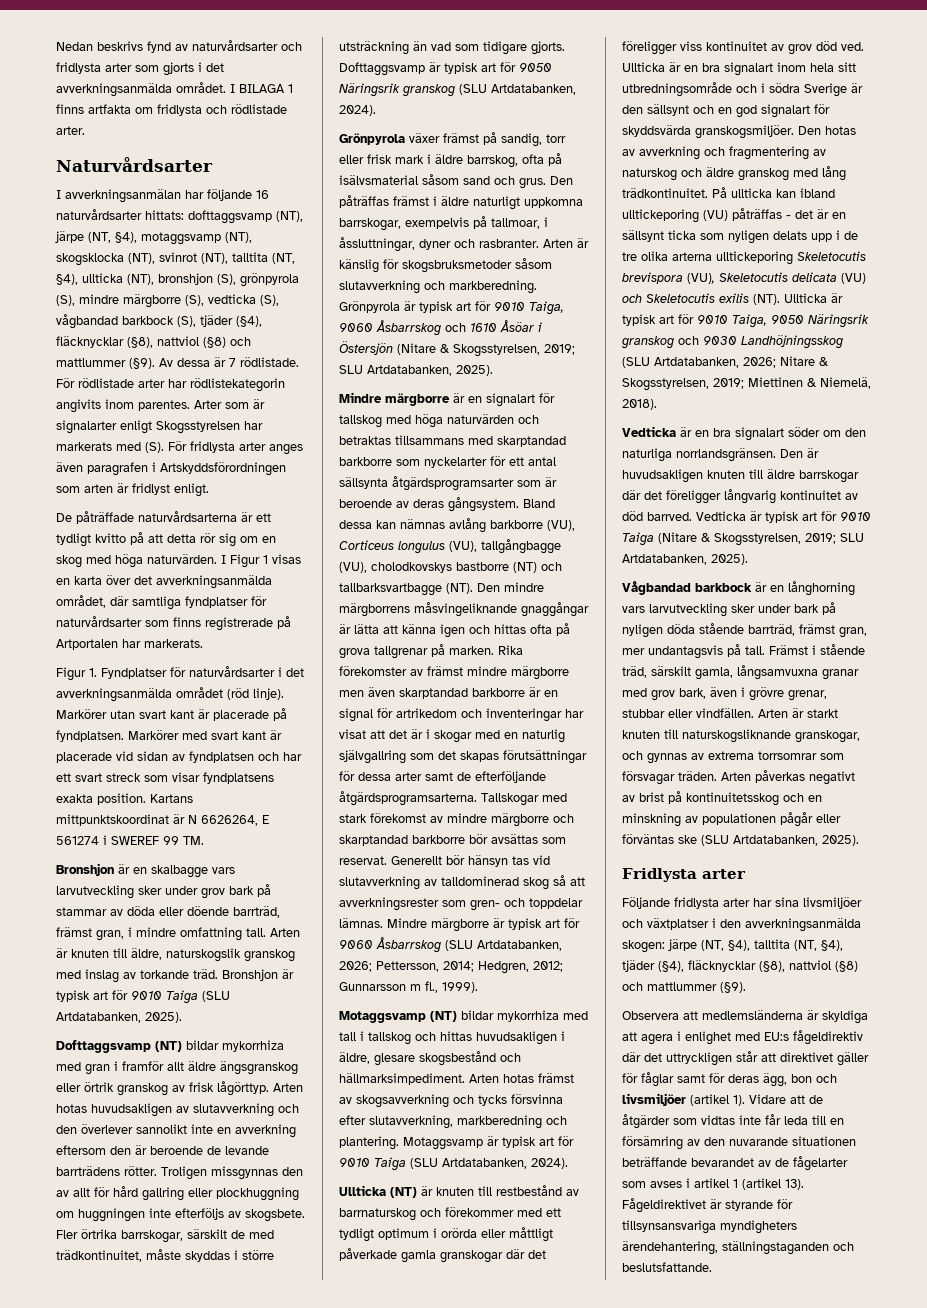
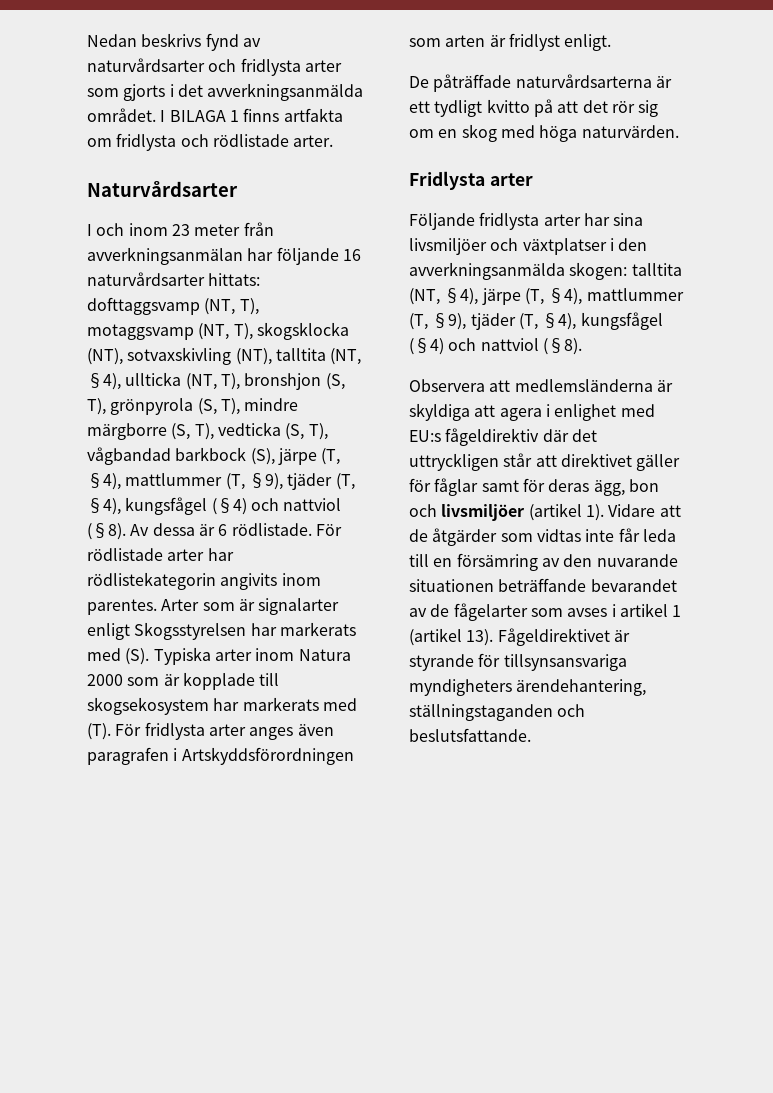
(61, 194) none -> [96,222,274,236] och inom 23 meter från
[276,211,303,222] [55,231,252,245] (NT), järpe (NT, §4), motaggsvamp (NT), -> [204,298,259,315] [87,323,253,340] (NT, T), motaggsvamp (NT, T),
[159,252,197,262] svinrot -> [127,347,232,365] sotvaxskivling
[127,273,299,287] [56,294,279,308] [56,314,262,329] [56,336,251,348] [56,358,155,369] (NT), bronshjon (S), grönpyrola (S), mindre märgborre (S), vedticka (S), vågbandad barkbock (S), tjäder (§4), fläcknycklar (§8), nattviol (§8) och mattlummer (§9). -> [185,373,345,390] [87,398,299,415] [87,422,328,440] [87,447,341,465] [87,473,355,490] [87,497,342,515] [87,523,126,540] (NT, T), bronshjon (S, T), grönpyrola (S, T), mindre märgborre (S, T), vedticka (S, T), vågbandad barkbock (S), järpe (T, §4), mattlummer (T, §9), tjäder (T, §4), kungsfågel (§4) och nattviol (§8).
[229,358,236,367] 7 -> [218,524,228,536] 6
(164, 447) none -> [153,647,351,665] [87,672,280,690] [87,697,357,715] [87,723,111,740] Typiska arter inom Natura 2000 som är kopplade till skogsekosystem har markerats med (T).
[167,534,196,543] detta -> [582,100,608,113] det
[221,554,301,568] [56,575,272,589] [56,595,267,610] [56,616,291,631] [56,639,203,650] [56,666,304,681] [56,687,284,702] [56,708,287,721] [56,730,282,742] [56,751,302,763] [56,772,274,784] [56,793,193,805] [56,814,269,826] [56,835,204,845] [56,863,235,878] [56,884,271,899] [56,906,280,918] [56,927,300,941] [56,948,295,962] [56,969,294,983] [56,990,230,1004] [56,1012,182,1023] [56,1040,284,1053] [56,1061,298,1075] [56,1081,303,1096] [56,1103,299,1117] [56,1124,296,1138] [56,1145,269,1155] [56,1166,303,1180] [56,1186,299,1201] [56,1208,305,1222] [56,1229,274,1243] [56,1249,274,1262] [339,41,565,55] [339,62,552,76] [339,83,576,97] [339,105,376,116] [339,132,566,147] [339,153,562,168] [339,174,573,189] [339,195,583,210] [339,216,548,231] [339,237,589,252] [339,258,552,273] [339,280,537,294] [339,301,564,315] [339,320,542,336] [339,341,575,357] [339,365,493,376] [339,392,555,407] [339,414,539,428] [339,435,566,447] [339,456,556,468] [339,476,557,491] [339,497,555,512] [339,518,575,533] [339,539,561,554] [339,562,562,573] [339,582,544,596] [339,602,589,617] [339,623,570,638] [339,644,523,659] [339,666,569,680] [339,687,558,699] [339,708,584,722] [339,729,565,743] [339,750,587,764] [339,771,546,783] [339,791,567,806] [339,813,574,827] [339,834,566,846] [339,855,550,867] [339,875,585,890] [339,897,583,911] [339,918,580,932] [339,937,562,953] [339,961,563,974] [339,981,478,993] [339,1010,588,1023] [339,1031,565,1045] [339,1051,521,1066] [339,1073,574,1085] [339,1094,563,1108] [339,1115,567,1129] [339,1136,574,1150] [339,1157,568,1171] [339,1185,579,1198] [339,1207,561,1221] [339,1227,553,1242] [339,1248,546,1263] [622,41,864,55] [622,62,856,76] [622,82,863,97] [622,104,830,118] [622,125,856,139] [622,146,826,160] [622,166,846,181] [622,187,835,198] [622,208,846,223] [622,230,858,244] [622,251,866,265] [622,272,866,284] [622,293,843,305] [622,314,869,328] [621,335,843,349] [622,356,829,368] [622,377,871,391] [622,399,657,410] [622,426,866,441] [622,448,819,462] [622,469,859,483] [622,489,858,504] [622,511,871,523] [622,532,864,546] [622,554,748,565] [622,581,855,596] [622,602,836,617] [622,623,867,638] [622,644,865,659] [622,665,859,680] [622,687,827,701] [622,708,838,718] [622,729,860,743] [622,751,844,764] [622,770,855,785] [622,791,822,806] [622,812,841,827] [622,834,859,846] I Figur 1 visas en karta över det avverkningsanmälda området, där samtliga fyndplatser för naturvårdsarter som finns registrerade på Artportalen har markerats. // Figur 1. Fyndplatser för naturvårdsarter i det avverkningsanmälda området (röd linje). Markörer utan svart kant är placerade på fyndplatsen. Markörer med svart kant är placerade vid sidan av fyndplatsen och har ett svart streck som visar fyndplatsens exakta position. Kartans mittpunktskoordinat är N 6626264, E 561274 i SWEREF 99 TM. // Bronshjon är en skalbagge vars larvutveckling sker under grov bark på stammar av döda eller döende barrträd, främst gran, i mindre omfattning tall. Arten är knuten till äldre, naturskogslik granskog med inslag av torkande träd. Bronshjon är typisk art för 9010 Taiga (SLU Artdatabanken, 2025). // Dofttaggsvamp (NT) bildar mykorrhiza med gran i framför allt äldre ängsgranskog eller örtrik granskog av frisk lågörttyp. Arten hotas huvudsakligen av slutavverkning och den överlever sannolikt inte en avverkning eftersom den är beroende de levande barrträdens rötter. Troligen missgynnas den av allt för hård gallring eller plockhuggning om huggningen inte efterföljs av skogsbete. Fler örtrika barrskogar, särskilt de med trädkontinuitet, måste skyddas i större utsträckning än vad som tidigare gjorts. Dofttaggsvamp är typisk art för 9050 Näringsrik granskog (SLU Artdatabanken, 2024). // Grönpyrola växer främst på sandig, torr eller frisk mark i äldre barrskog, ofta på isälvsmaterial såsom sand och grus. Den påträffas främst i äldre naturligt uppkomna barrskogar, exempelvis på tallmoar, i åssluttningar, dyner och rasbranter. Arten är känslig för skogsbruksmetoder såsom slutavverkning och markberedning. Grönpyrola är typisk art för 9010 Taiga, 9060 Åsbarrskog och 1610 Åsöar i Östersjön (Nitare & Skogsstyrelsen, 2019; SLU Artdatabanken, 2025). // Mindre märgborre är en signalart för tallskog med höga naturvärden och betraktas tillsammans med skarptandad barkborre som nyckelarter för ett antal sällsynta åtgärdsprogramsarter som är beroende av deras gångsystem. Bland dessa kan nämnas avlång barkborre (VU), Corticeus longulus (VU), tallgångbagge (VU), cholodkovskys bastborre (NT) och tallbarksvartbagge (NT). Den mindre märgborrens måsvingeliknande gnaggångar är lätta att känna igen och hittas ofta på grova tallgrenar på marken. Rika förekomster av främst mindre märgborre men även skarptandad barkborre är en signal för artrikedom och inventeringar har visat att det är i skogar med en naturlig självgallring som det skapas förutsättningar för dessa arter samt de efterföljande åtgärdsprogramsarterna. Tallskogar med stark förekomst av mindre märgborre och skarptandad barkborre bör avsättas som reservat. Generellt bör hänsyn tas vid slutavverkning av talldominerad skog så att avverkningsrester som gren- och toppdelar lämnas. Mindre märgborre är typisk art för 9060 Åsbarrskog (SLU Artdatabanken, 2026; Pettersson, 2014; Hedgren, 2012; Gunnarsson m fl., 1999). // Motaggsvamp (NT) bildar mykorrhiza med tall i tallskog och hittas huvudsakligen i äldre, glesare skogsbestånd och hällmarksimpediment. Arten hotas främst av skogsavverkning och tycks försvinna efter slutavverkning, markberedning och plantering. Motaggsvamp är typisk art för 9010 Taiga (SLU Artdatabanken, 2024). // Ullticka (NT) är knuten till restbestånd av barrnaturskog och förekommer med ett tydligt optimum i orörda eller måttligt påverkade gamla granskogar där det föreligger viss kontinuitet av grov död ved. Ullticka är en bra signalart inom hela sitt utbredningsområde och i södra Sverige är den sällsynt och en god signalart för skyddsvärda granskogsmiljöer. Den hotas av avverkning och fragmentering av naturskog och äldre granskog med lång trädkontinuitet. På ullticka kan ibland ulltickeporing (VU) påträffas - det är en sällsynt ticka som nyligen delats upp i de tre olika arterna ulltickeporing Skeletocutis brevispora (VU), Skeletocutis delicata (VU) och Skeletocutis exilis (NT). Ullticka är typisk art för 9010 Taiga, 9050 Näringsrik granskog och 9030 Landhöjningsskog (SLU Artdatabanken, 2026; Nitare & Skogsstyrelsen, 2019; Miettinen & Niemelä, 2018). // Vedticka är en bra signalart söder om den naturliga norrlandsgränsen. Den är huvudsakligen knuten till äldre barrskogar där det föreligger långvarig kontinuitet av död barrved. Vedticka är typisk art för 9010 Taiga (Nitare & Skogsstyrelsen, 2019; SLU Artdatabanken, 2025). // Vågbandad barkbock är en långhorning vars larvutveckling sker under bark på nyligen döda stående barrträd, främst gran, mer undantagsvis på tall. Främst i stående träd, särskilt gamla, långsamvuxna granar med grov bark, även i grövre grenar, stubbar eller vindfällen. Arten är starkt knuten till naturskogsliknande granskogar, och gynnas av extrema torrsomrar som försvagar träden. Arten påverkas negativt av brist på kontinuitetsskog och en minskning av populationen pågår eller förväntas ske (SLU Artdatabanken, 2025). -> (679, 131) none
[668,939,843,951] [622,960,858,972] [622,982,746,993] järpe (NT, §4), talltita (NT, §4), tjäder (§4), fläcknycklar (§8), nattviol (§8) och mattlummer (§9). -> [631,263,682,276] [409,288,684,305] [409,312,663,330] [409,338,582,355] talltita (NT, §4), järpe (T, §4), mattlummer (T, §9), tjäder (T, §4), kungsfågel (§4) och nattviol (§8).

